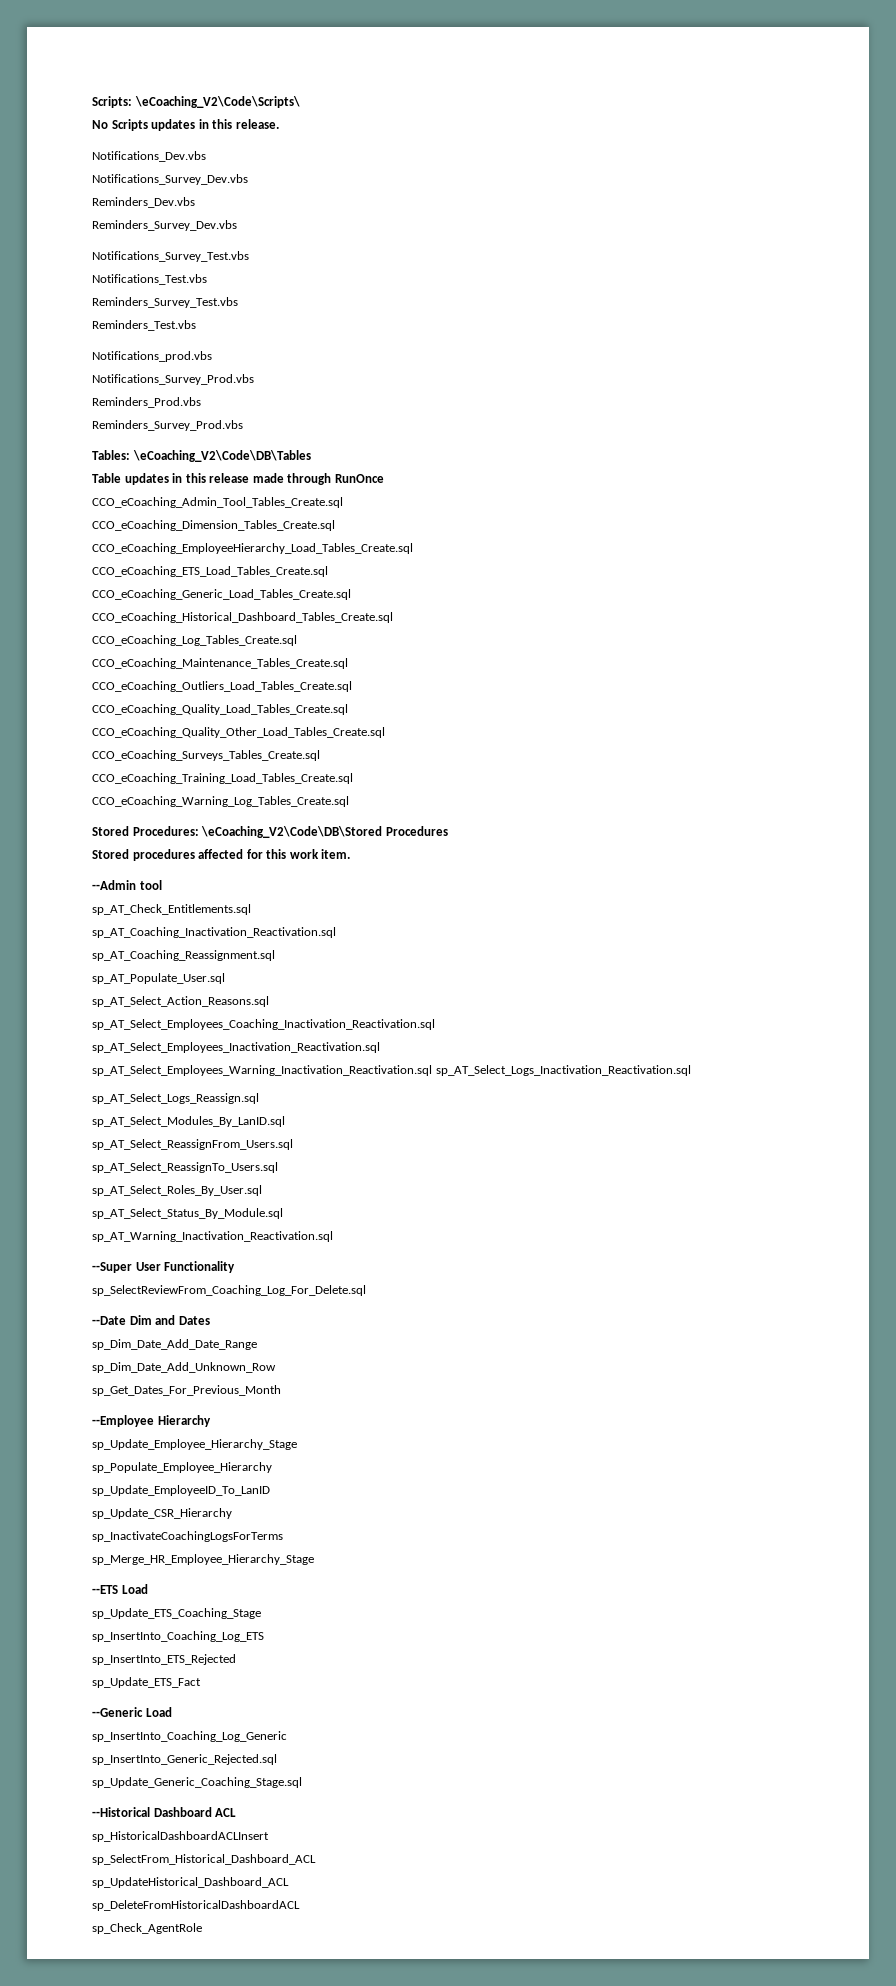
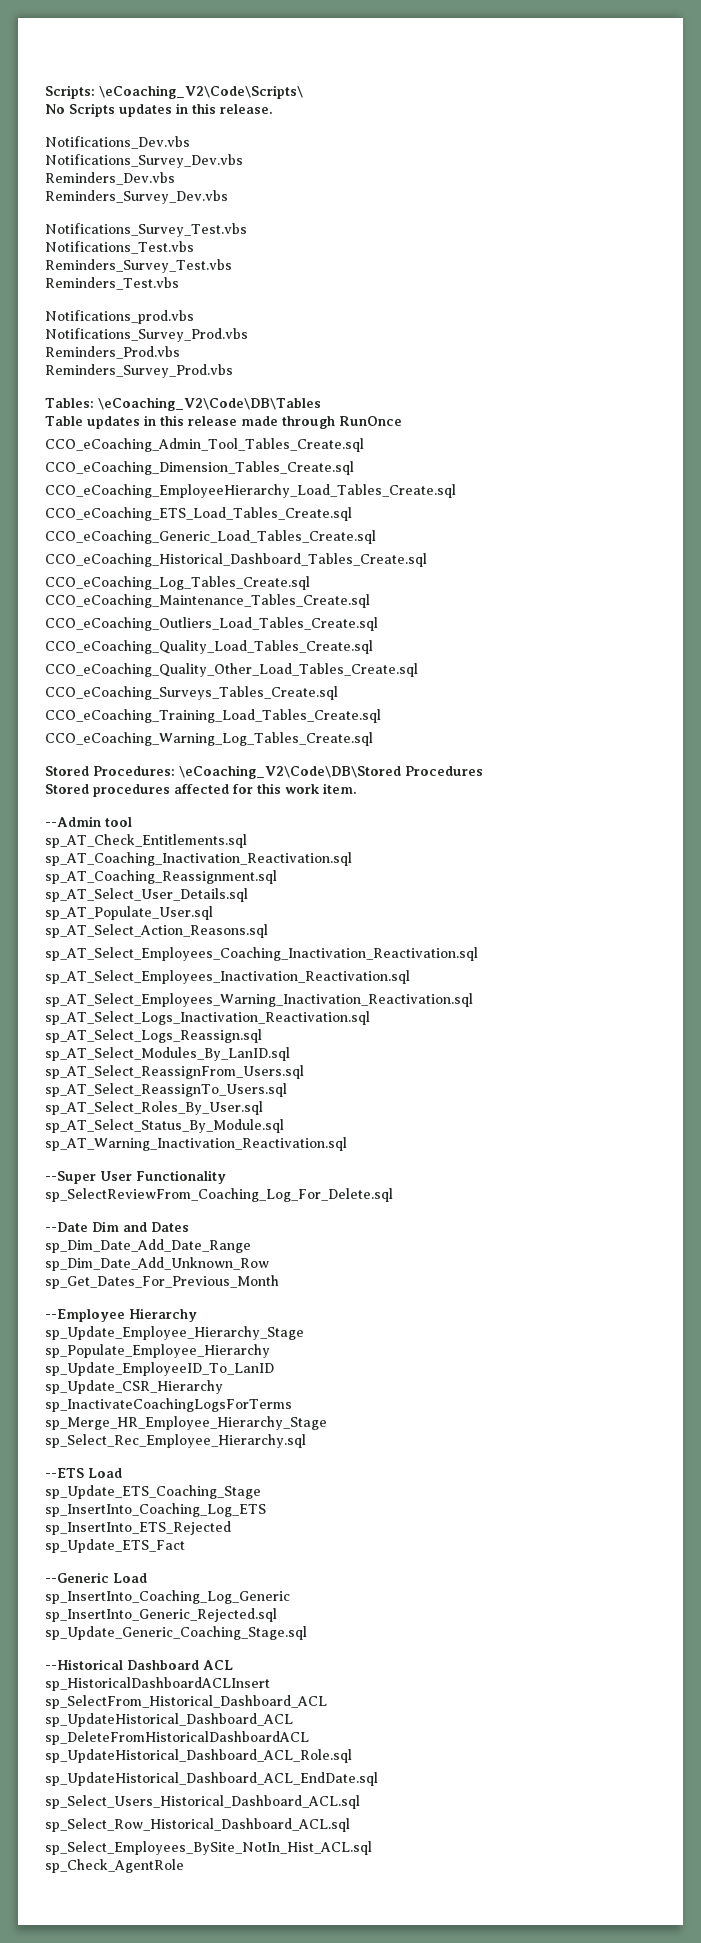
(275, 955) none -> [45,888,248,902] // sp_AT_Select_User_Details.sql
(314, 1559) none -> [45,1434,306,1448] // sp_Select_Rec_Employee_Hierarchy.sql
(300, 1905) none -> [45,1749,352,1763] [45,1772,378,1786] [45,1795,360,1809] [45,1818,350,1832] [45,1841,372,1855] // sp_UpdateHistorical_Dashboard_ACL_Role.sql // sp_UpdateHistorical_Dashboard_ACL_EndDate.sql // sp_Select_Users_Historical_Dashboard_ACL.sql // sp_Select_Row_Historical_Dashboard_ACL.sql // sp_Select_Employees_BySite_NotIn_Hist_ACL.sql

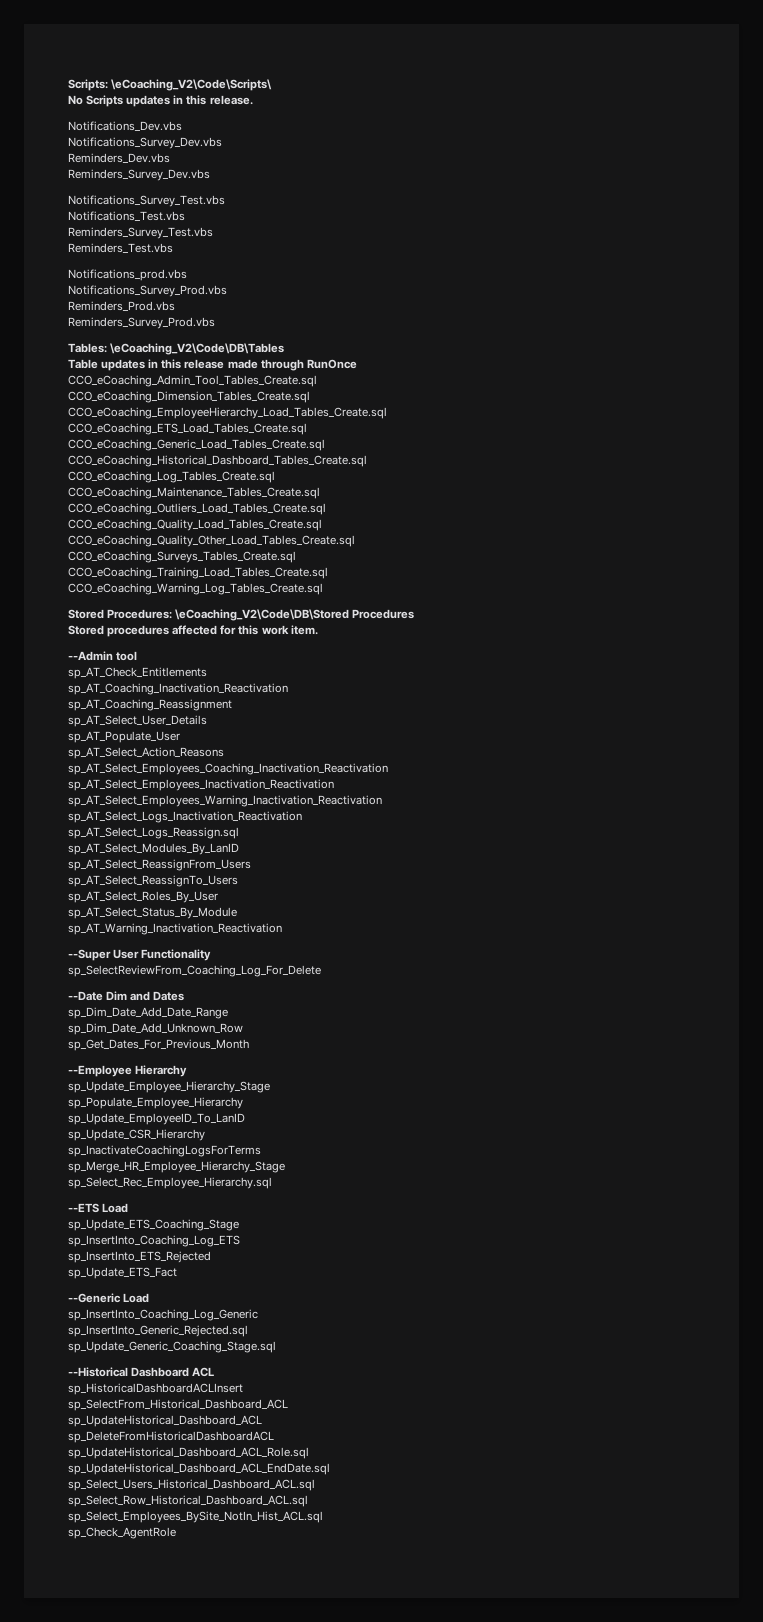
[45,834,247,848] [45,852,352,866] [45,870,277,884] [45,888,248,902] [45,906,213,920] [45,924,268,938] [45,947,478,961] [45,970,410,984] [45,993,473,1007] [45,1011,370,1025] [45,1029,262,1043] [45,1047,290,1061] [45,1065,304,1079] [45,1083,287,1097] [45,1101,263,1115] [45,1119,284,1133] [45,1137,347,1151] sp_AT_Check_Entitlements.sql // sp_AT_Coaching_Inactivation_Reactivation.sql // sp_AT_Coaching_Reassignment.sql // sp_AT_Select_User_Details.sql // sp_AT_Populate_User.sql // sp_AT_Select_Action_Reasons.sql // sp_AT_Select_Employees_Coaching_Inactivation_Reactivation.sql // sp_AT_Select_Employees_Inactivation_Reactivation.sql // sp_AT_Select_Employees_Warning_Inactivation_Reactivation.sql sp_AT_Select_Logs_Inactivation_Reactivation.sql // sp_AT_Select_Logs_Reassign.sql // sp_AT_Select_Modules_By_LanID.sql // sp_AT_Select_ReassignFrom_Users.sql // sp_AT_Select_ReassignTo_Users.sql // sp_AT_Select_Roles_By_User.sql // sp_AT_Select_Status_By_Module.sql // sp_AT_Warning_Inactivation_Reactivation.sql -> [68,667,207,679] [68,683,288,695] [68,699,232,711] [68,715,207,727] [68,731,180,743] [68,747,224,759] [68,763,388,775] [68,779,334,791] [68,795,382,807] [68,811,302,823] [68,827,239,839] [68,843,239,855] [68,859,251,871] [68,875,238,887] [68,891,218,903] [68,907,237,919] [68,923,282,935] sp_AT_Check_Entitlements // sp_AT_Coaching_Inactivation_Reactivation // sp_AT_Coaching_Reassignment // sp_AT_Select_User_Details // sp_AT_Populate_User // sp_AT_Select_Action_Reasons // sp_AT_Select_Employees_Coaching_Inactivation_Reactivation // sp_AT_Select_Employees_Inactivation_Reactivation // sp_AT_Select_Employees_Warning_Inactivation_Reactivation // sp_AT_Select_Logs_Inactivation_Reactivation // sp_AT_Select_Logs_Reassign.sql // sp_AT_Select_Modules_By_LanID // sp_AT_Select_ReassignFrom_Users // sp_AT_Select_ReassignTo_Users // sp_AT_Select_Roles_By_User // sp_AT_Select_Status_By_Module // sp_AT_Warning_Inactivation_Reactivation
[45,1188,393,1202] sp_SelectReviewFrom_Coaching_Log_For_Delete.sql -> [68,965,321,977] sp_SelectReviewFrom_Coaching_Log_For_Delete

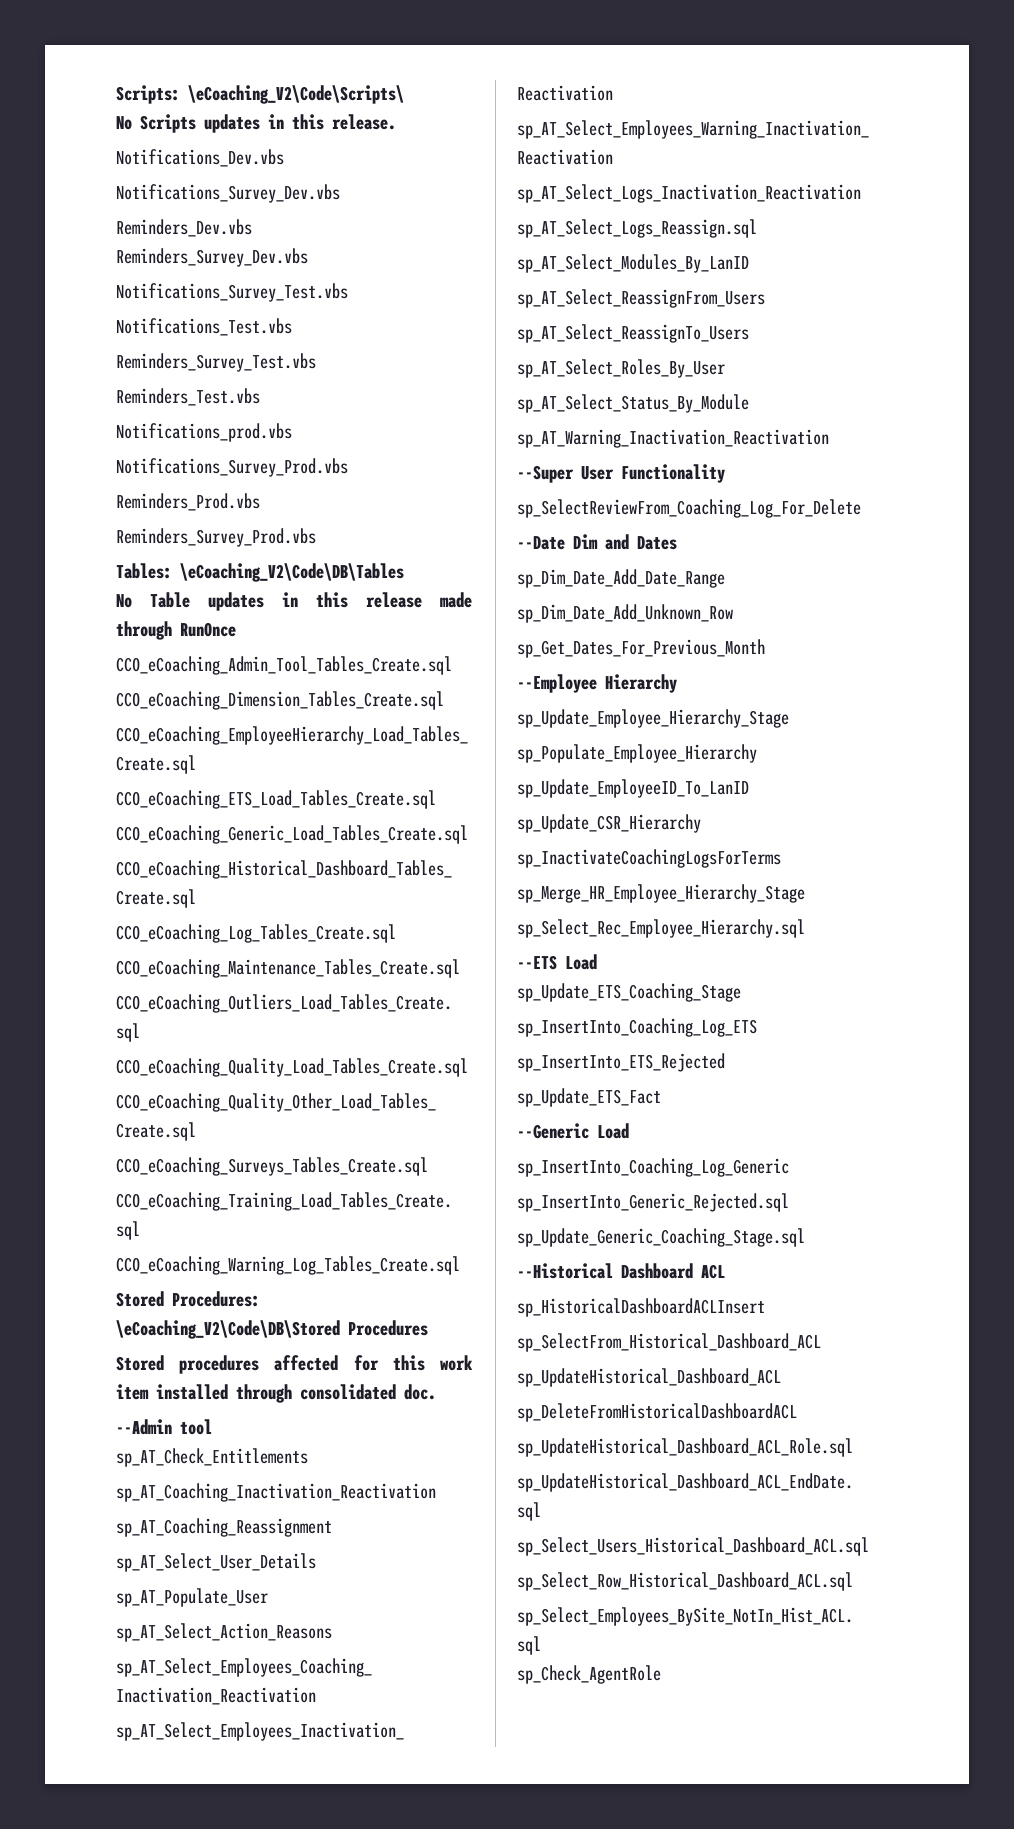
(285, 349) none -> [116,594,132,608] No
[290,625,318,635] item. -> [116,1384,436,1403] item installed through consolidated doc.

